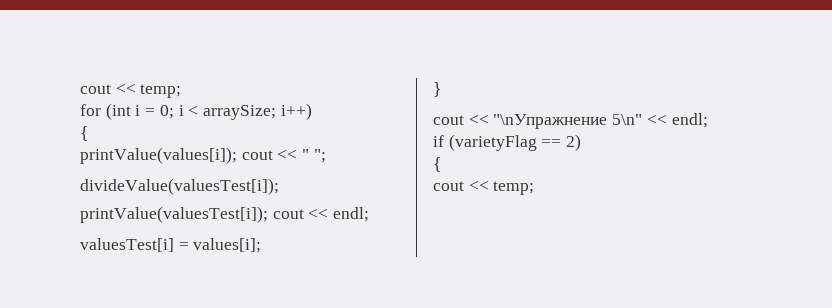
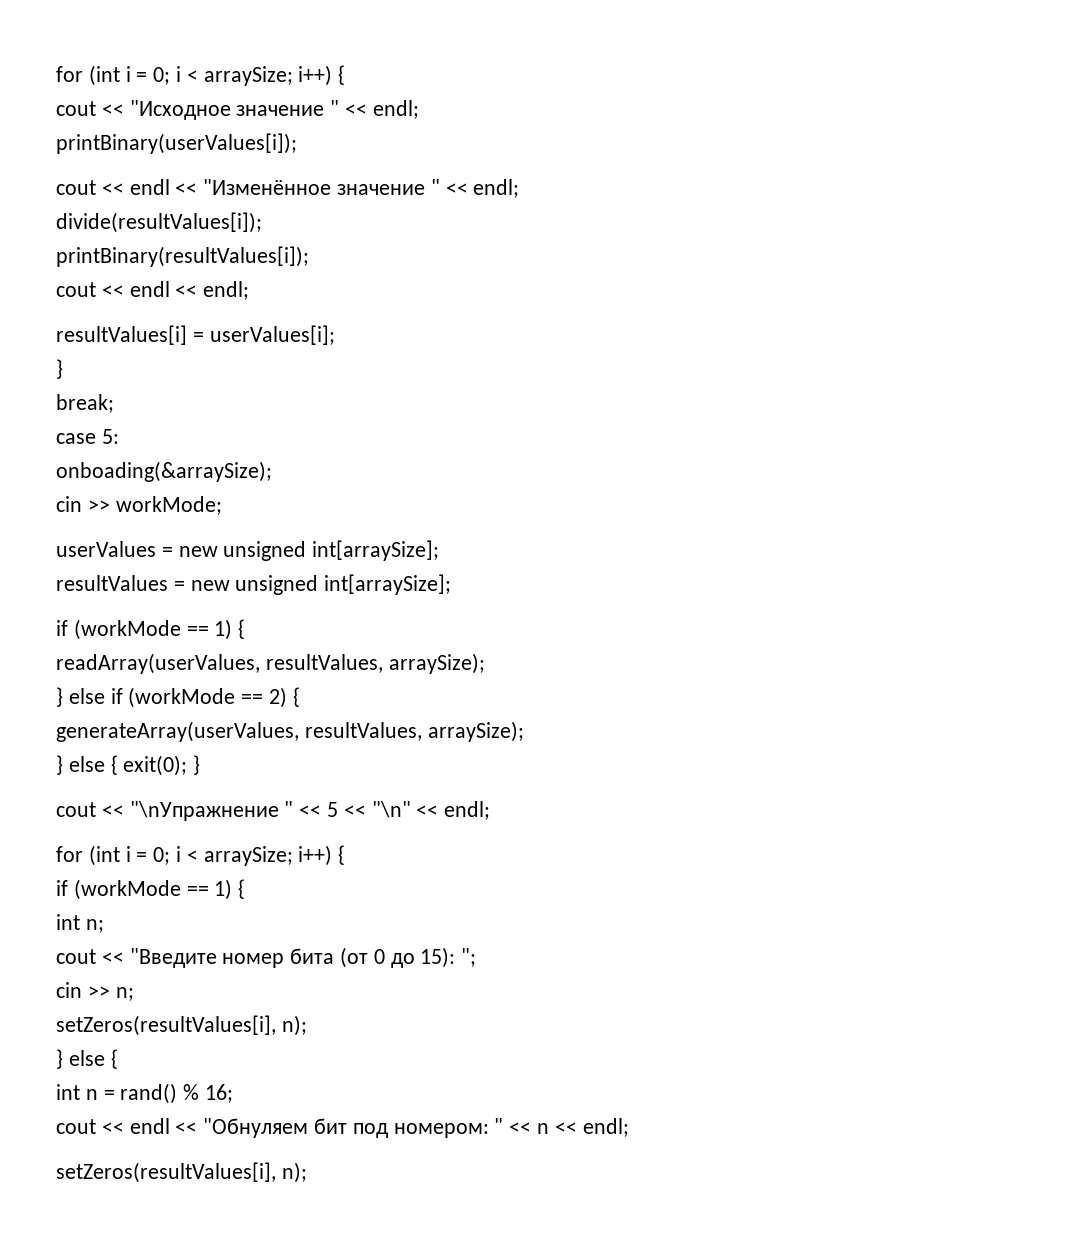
[80,83,182,98] [80,103,312,120] [80,126,88,141] [80,147,326,164] [80,178,279,195] [80,206,370,223] [80,238,262,253] [433,82,441,97] [433,113,708,129] [433,134,582,151] [433,157,441,172] [433,180,535,195] cout << temp; // for (int i = 0; i < arraySize; i++) // { // printValue(values[i]); cout << " "; // divideValue(valuesTest[i]); // printValue(valuesTest[i]); cout << endl; // valuesTest[i] = values[i]; // } // cout << "\nУпражнение 5\n" << endl; // if (varietyFlag == 2) // { // cout << temp; -> [56,65,346,86] [56,100,419,120] [56,133,297,154] [56,179,520,198] [56,212,262,233] [56,246,309,267] [56,281,250,300] [56,325,335,345] [56,359,63,379] [56,394,114,413] [56,429,119,444] [56,461,272,482] [56,496,222,515] [56,540,440,561] [56,574,452,595] [56,619,246,640] [56,653,485,674] [56,687,300,708] [56,721,524,742] [56,755,201,776] [56,801,491,821] [56,845,346,866] [56,879,246,900] [56,914,104,933] [56,947,477,968] [56,982,134,1001] [56,1015,307,1036] [56,1049,118,1069] [56,1083,234,1104] [56,1118,629,1138] [56,1162,307,1183] for (int i = 0; i < arraySize; i++) { // cout << "Исходное значение " << endl; // printBinary(userValues[i]); // cout << endl << "Изменённое значение " << endl; // divide(resultValues[i]); // printBinary(resultValues[i]); // cout << endl << endl; // resultValues[i] = userValues[i]; // } // break; // case 5: // onboading(&arraySize); // cin >> workMode; // userValues = new unsigned int[arraySize]; // resultValues = new unsigned int[arraySize]; // if (workMode == 1) { // readArray(userValues, resultValues, arraySize); // } else if (workMode == 2) { // generateArray(userValues, resultValues, arraySize); // } else { exit(0); } // cout << "\nУпражнение " << 5 << "\n" << endl; // for (int i = 0; i < arraySize; i++) { // if (workMode == 1) { // int n; // cout << "Введите номер бита (от 0 до 15): "; // cin >> n; // setZeros(resultValues[i], n); // } else { // int n = rand() % 16; // cout << endl << "Обнуляем бит под номером: " << n << endl; // setZeros(resultValues[i], n);

